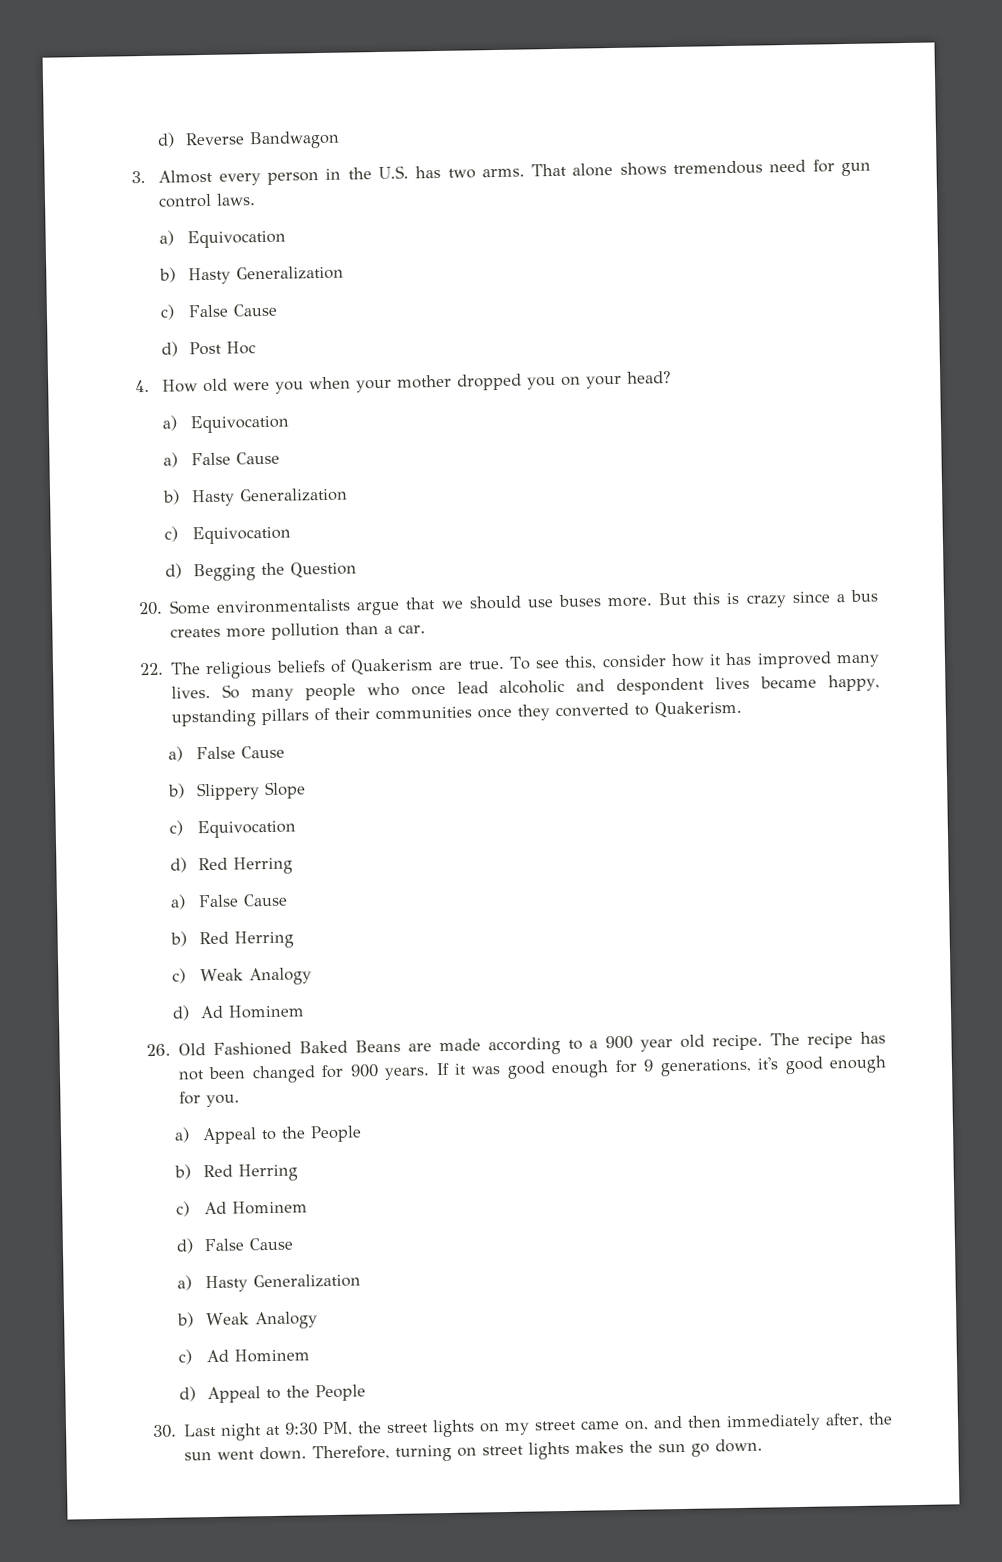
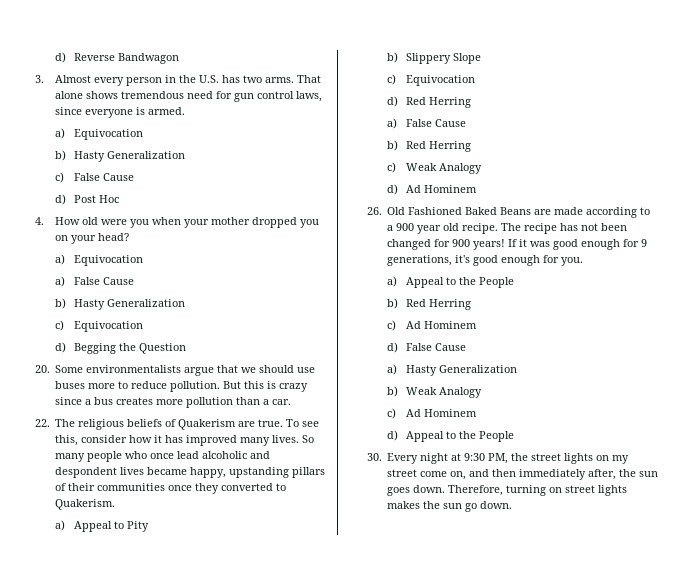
[216,193,257,206] laws. -> [295,91,322,102] [54,107,185,118] laws, since everyone is armed.
[607,597,654,608] more. -> [88,381,221,392] more to reduce pollution.
[196,745,286,760] False Cause -> [74,521,150,532] Appeal to Pity
[384,1067,431,1081] years. -> [473,239,506,250] years!
[182,1423,217,1437] Last -> [387,453,419,464] Every
[579,1420,620,1430] came -> [420,471,448,477] come
[216,1450,255,1460] went -> [387,487,411,496] goes

